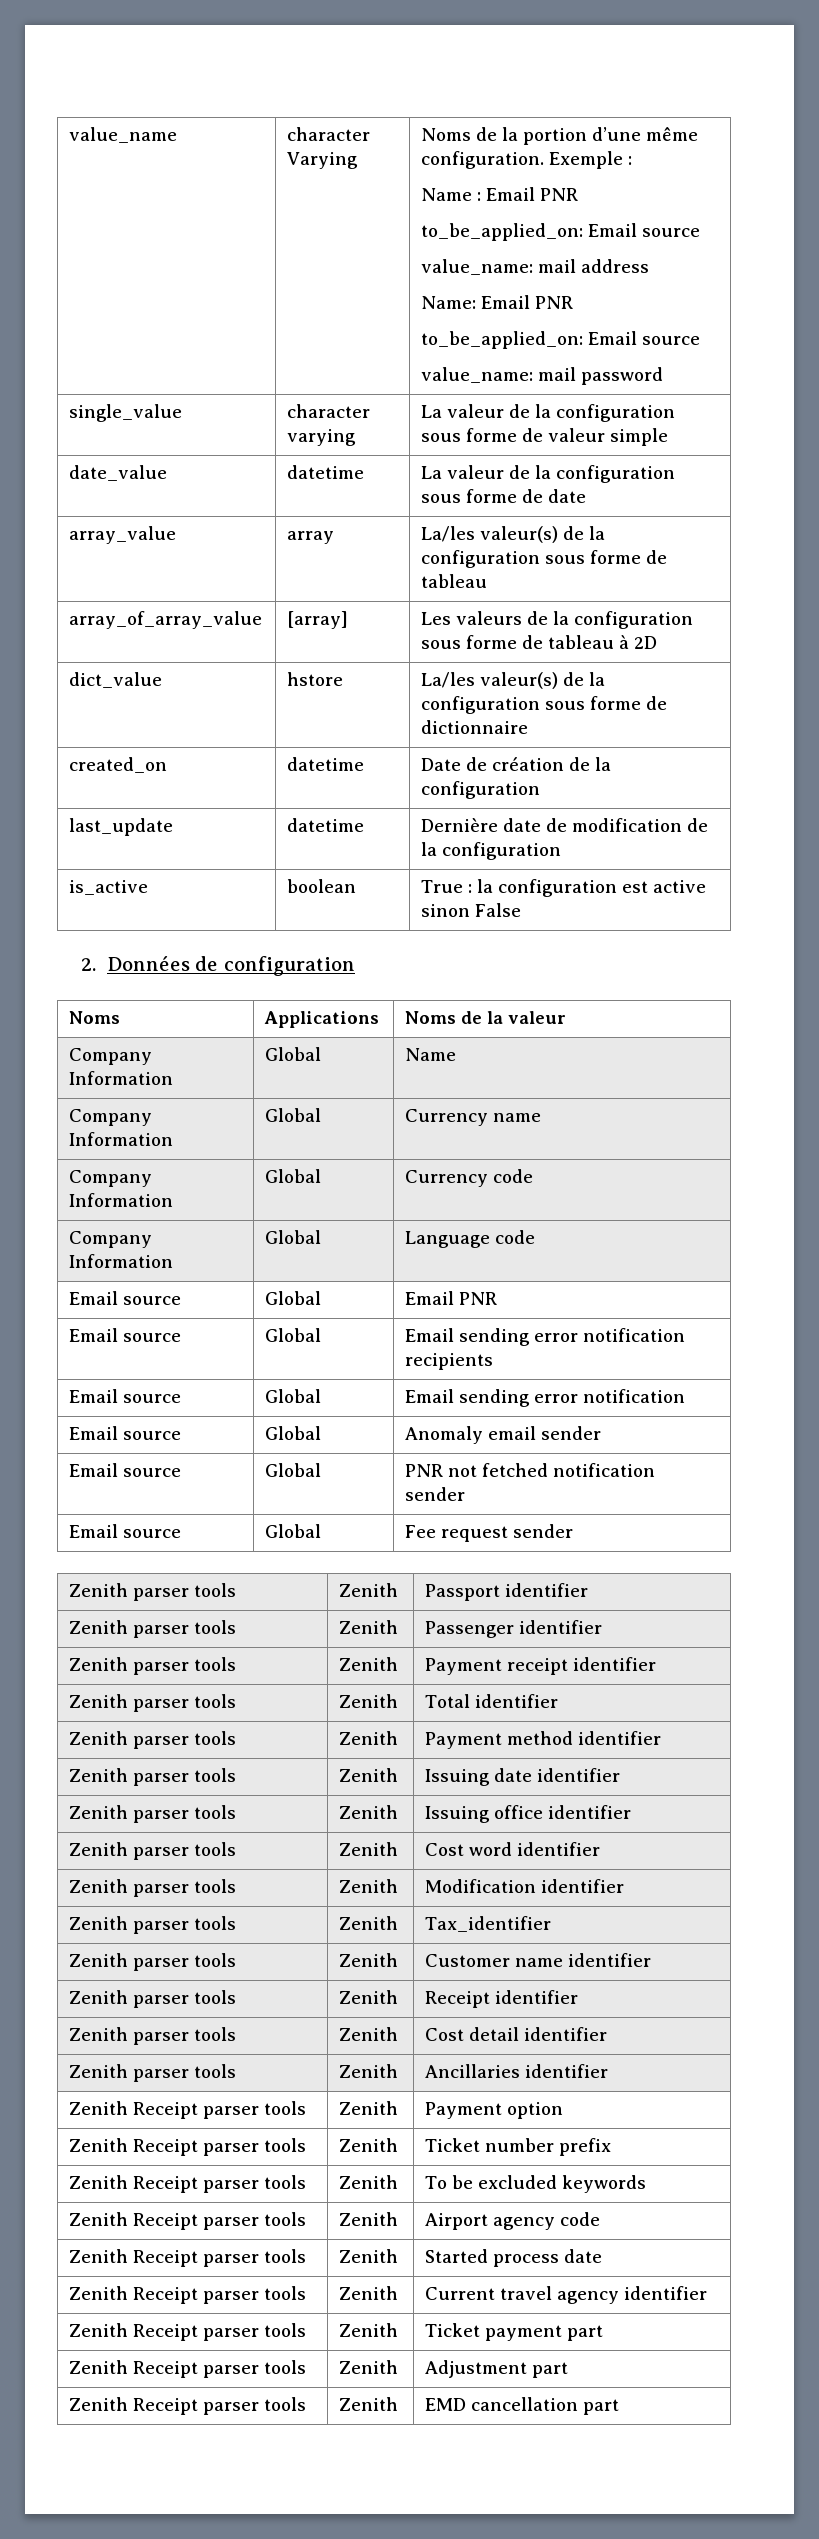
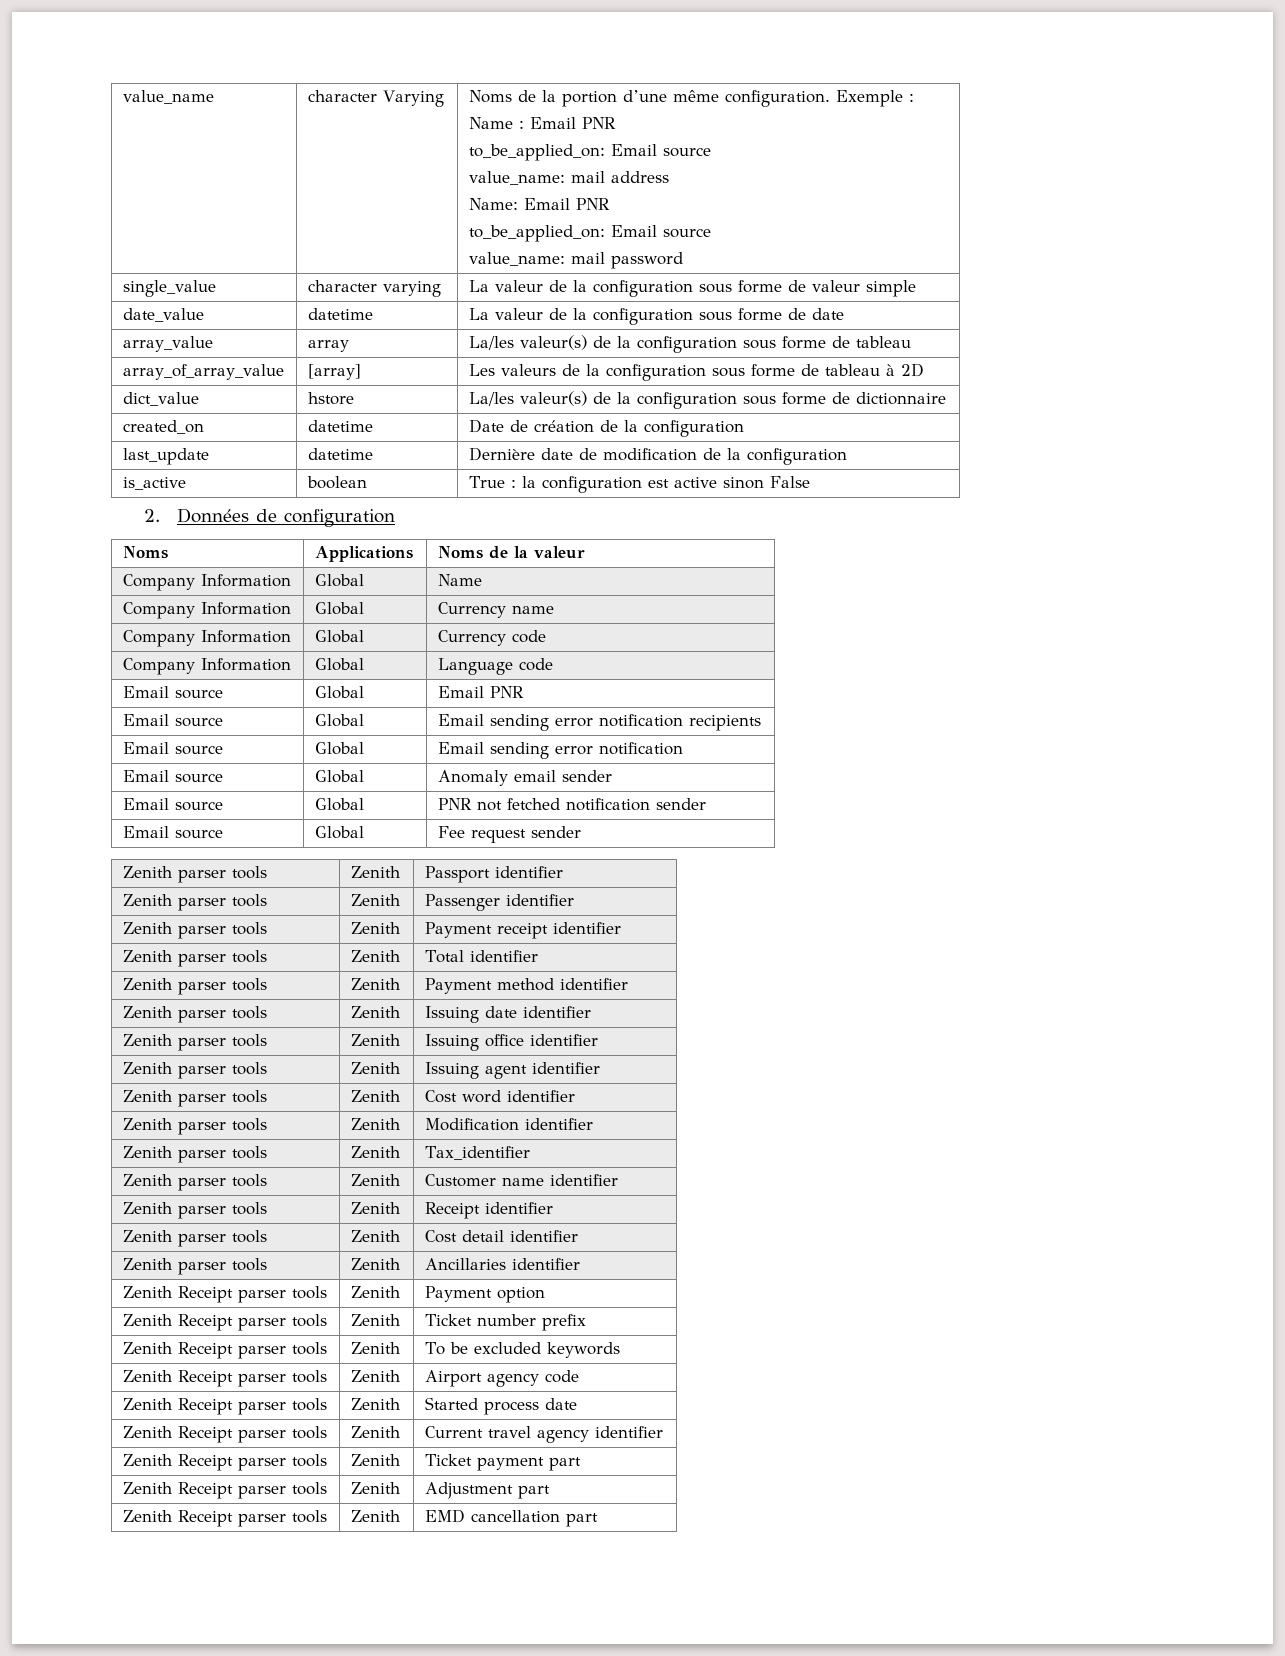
(632, 1812) none -> [122,1062,267,1079] [350,1062,400,1074] [424,1062,600,1079] // Zenith parser tools | Zenith | Issuing agent identifier

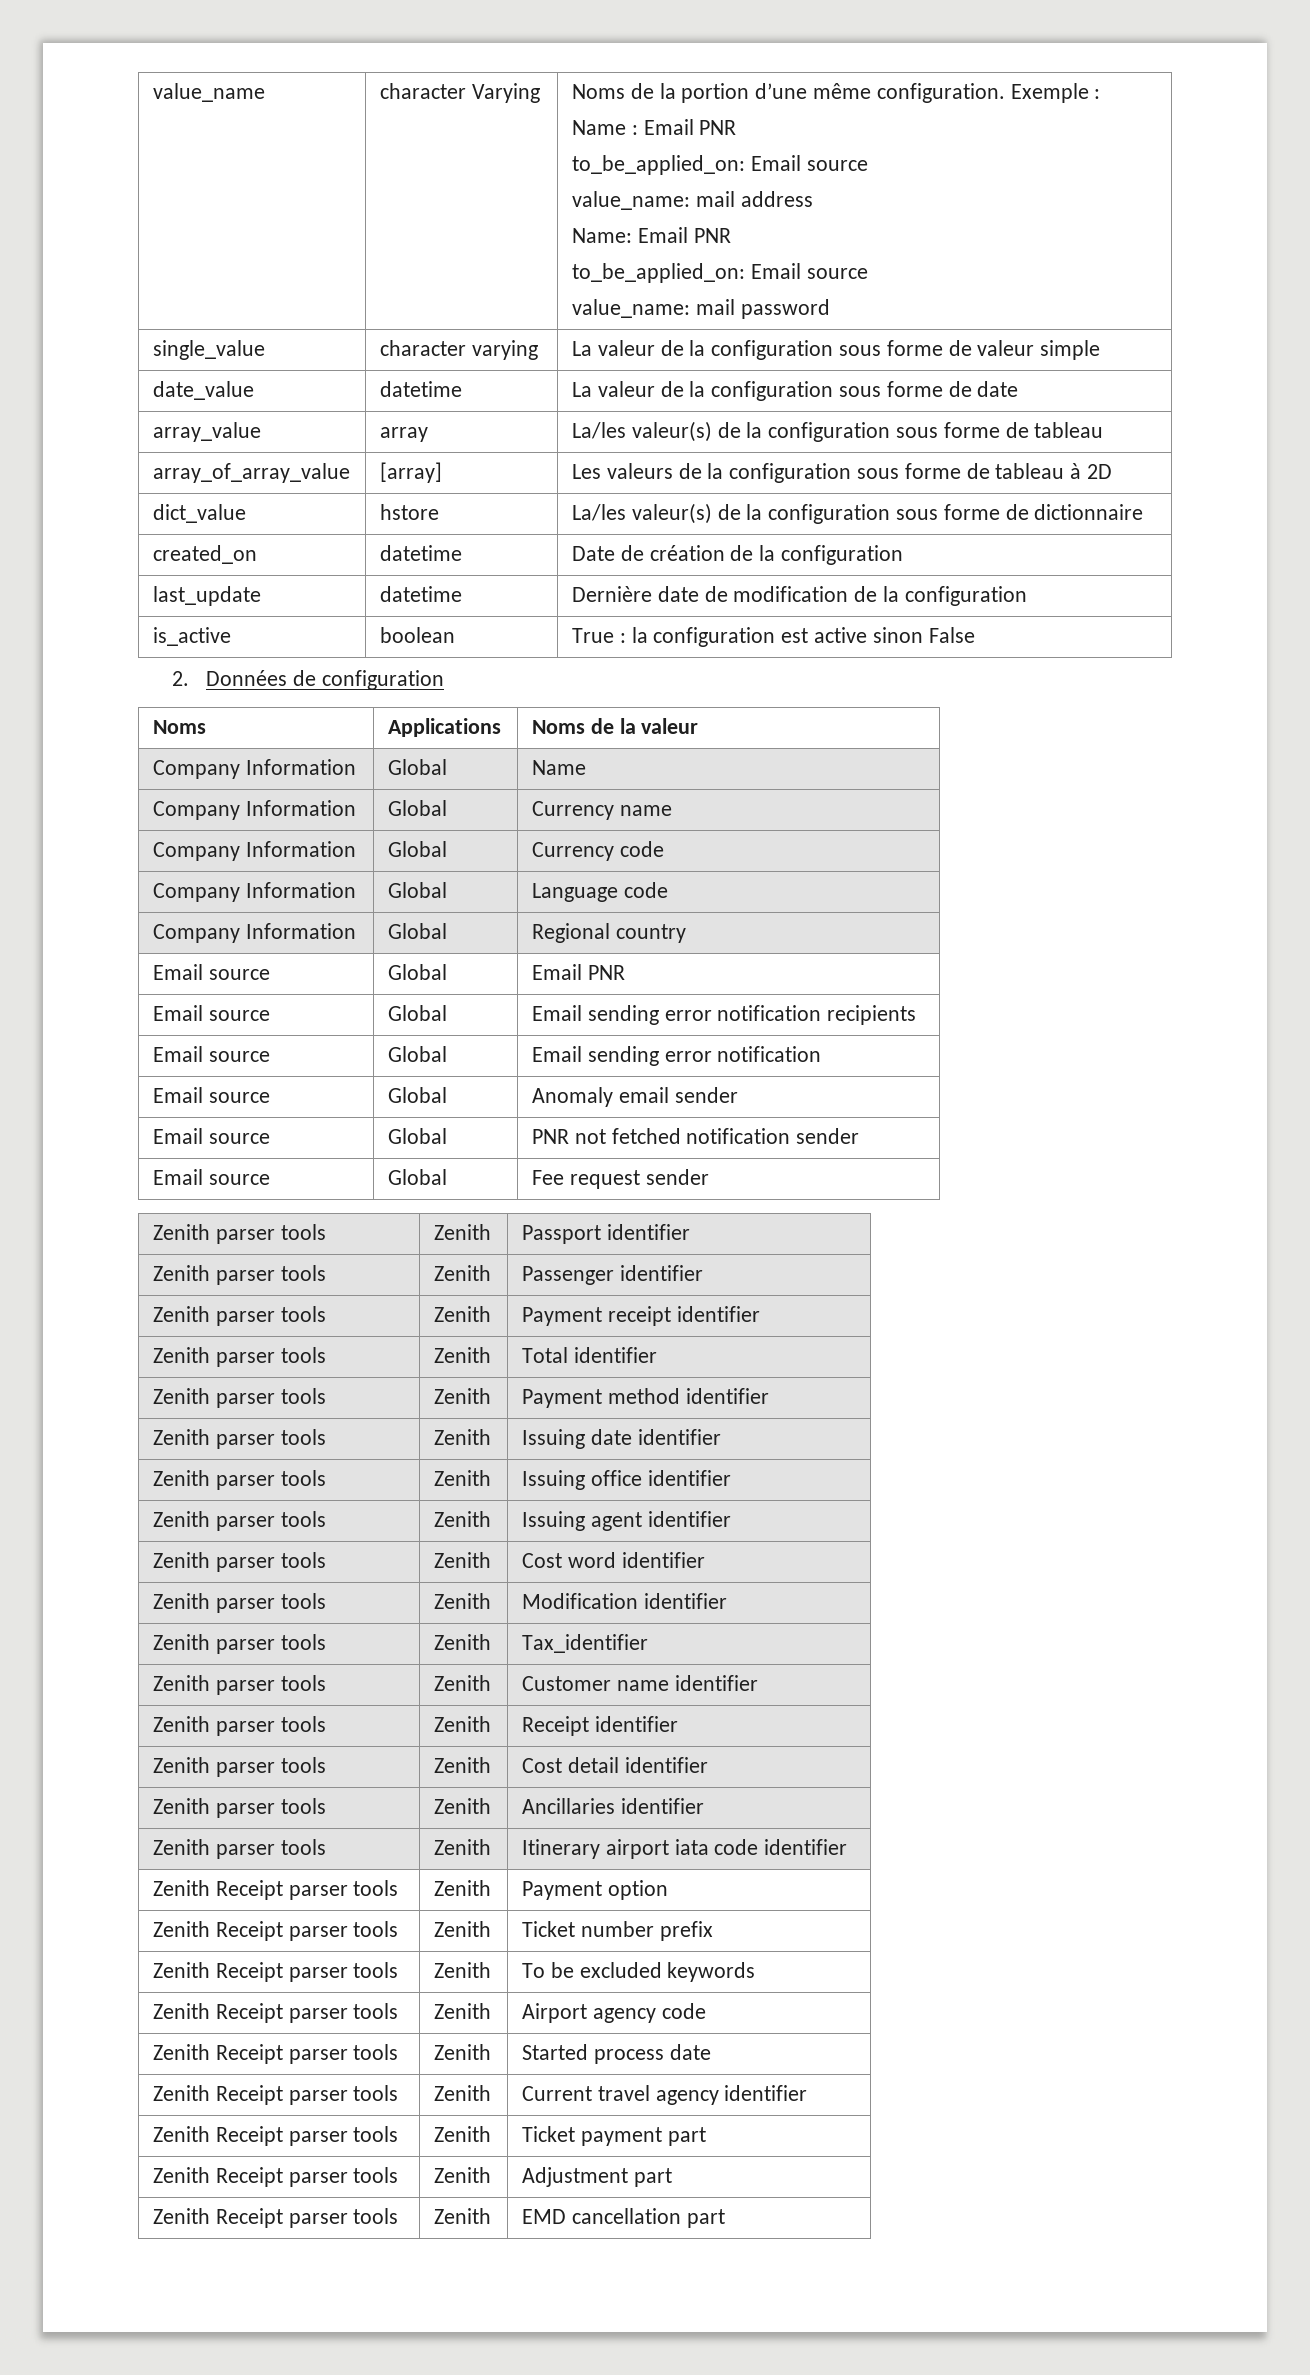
(553, 664) none -> [152,923,356,943] [387,923,447,939] [531,923,686,943] // Company Information | Global | Regional country
(580, 1264) none -> [152,1839,326,1859] [433,1839,491,1855] [521,1839,848,1859] // Zenith parser tools | Zenith | Itinerary airport iata code identifier

